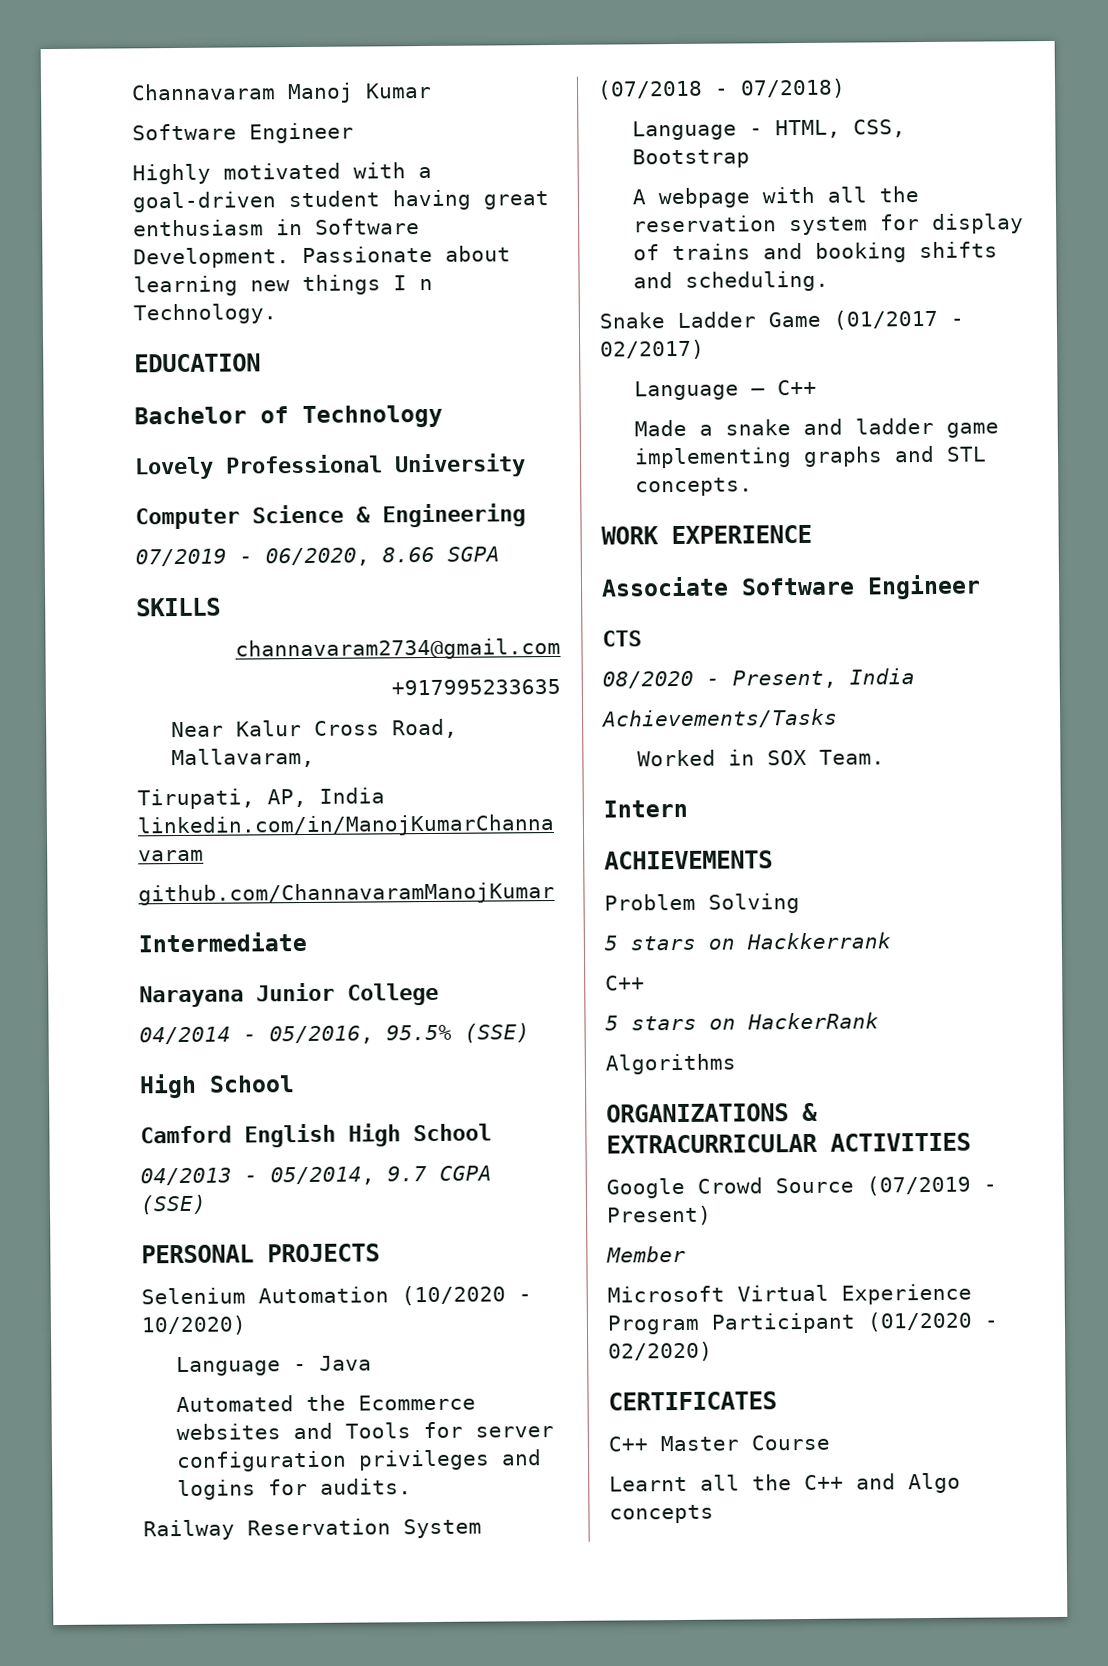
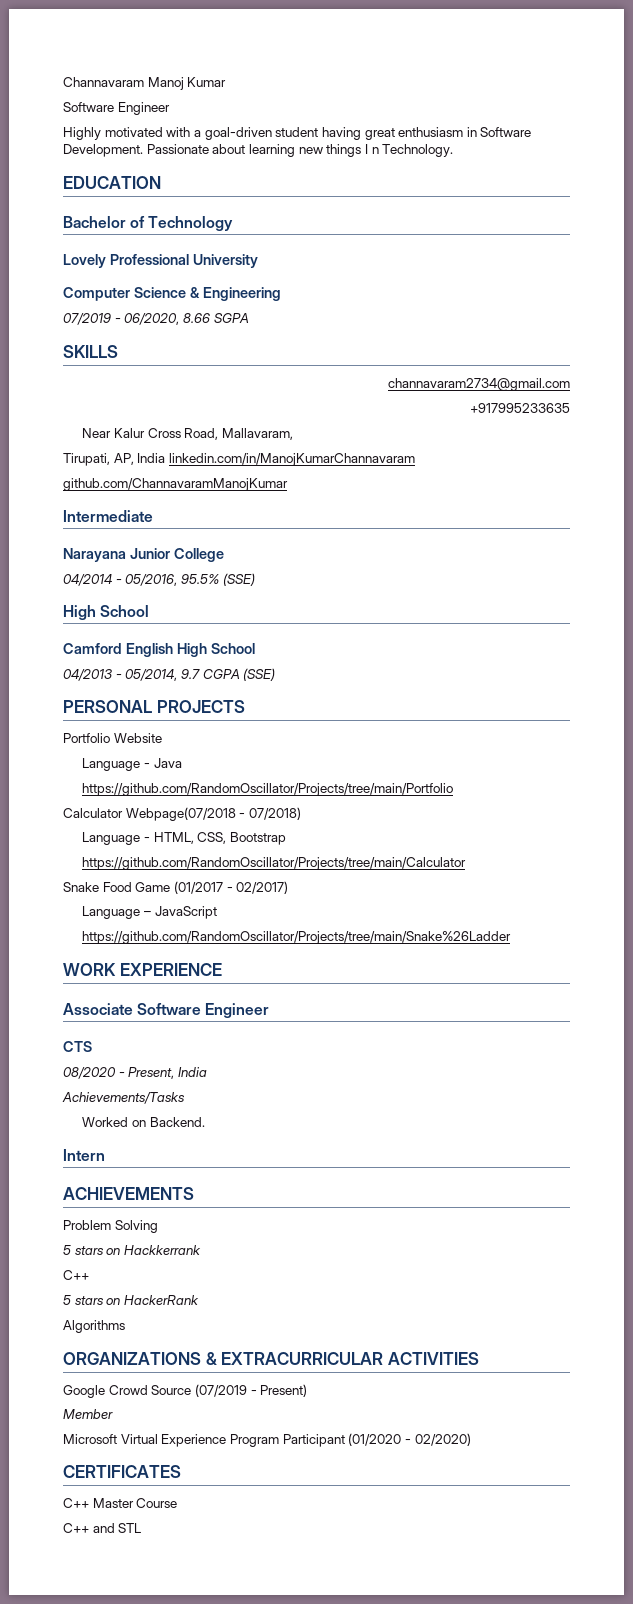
[141,1285,532,1306] [141,1315,247,1336] [175,1355,372,1377] [175,1394,476,1413] [175,1421,554,1441] [175,1449,542,1473] [176,1478,412,1501] [143,1518,482,1541] [597,79,703,100] Selenium Automation (10/2020 - 10/2020) // Language - Java // Automated the Ecommerce websites and Tools for server configuration privileges and logins for audits. // Railway Reservation System (07/2018 -> [63,733,162,743] [82,758,182,771] [82,783,454,796] [63,807,236,821] Portfolio Website // Language - Java // https://github.com/RandomOscillator/Projects/tree/main/Portfolio // Calculator Webpage(07/2018
[631,186,919,209] [632,213,1024,236] [632,241,998,263] [632,270,829,292] A webpage with all the reservation system for display of trains and booking shifts and scheduling. -> [82,857,467,870] https://github.com/RandomOscillator/Projects/tree/main/Calculator
[677,311,756,328] Ladder -> [102,882,132,892] Food
[776,379,817,396] [633,417,999,438] [633,445,987,469] [634,477,753,497] C++ // Made a snake and ladder game implementing graphs and STL concepts. -> [154,906,217,919] [82,931,512,944] JavaScript // https://github.com/RandomOscillator/Projects/tree/main/Snake%26Ladder
[727,749,885,766] in SOX Team. -> [131,1117,205,1127] on Backend.
[609,1472,961,1494] [609,1504,714,1524] Learnt all the C++ and Algo concepts -> [63,1523,142,1533] C++ and STL

